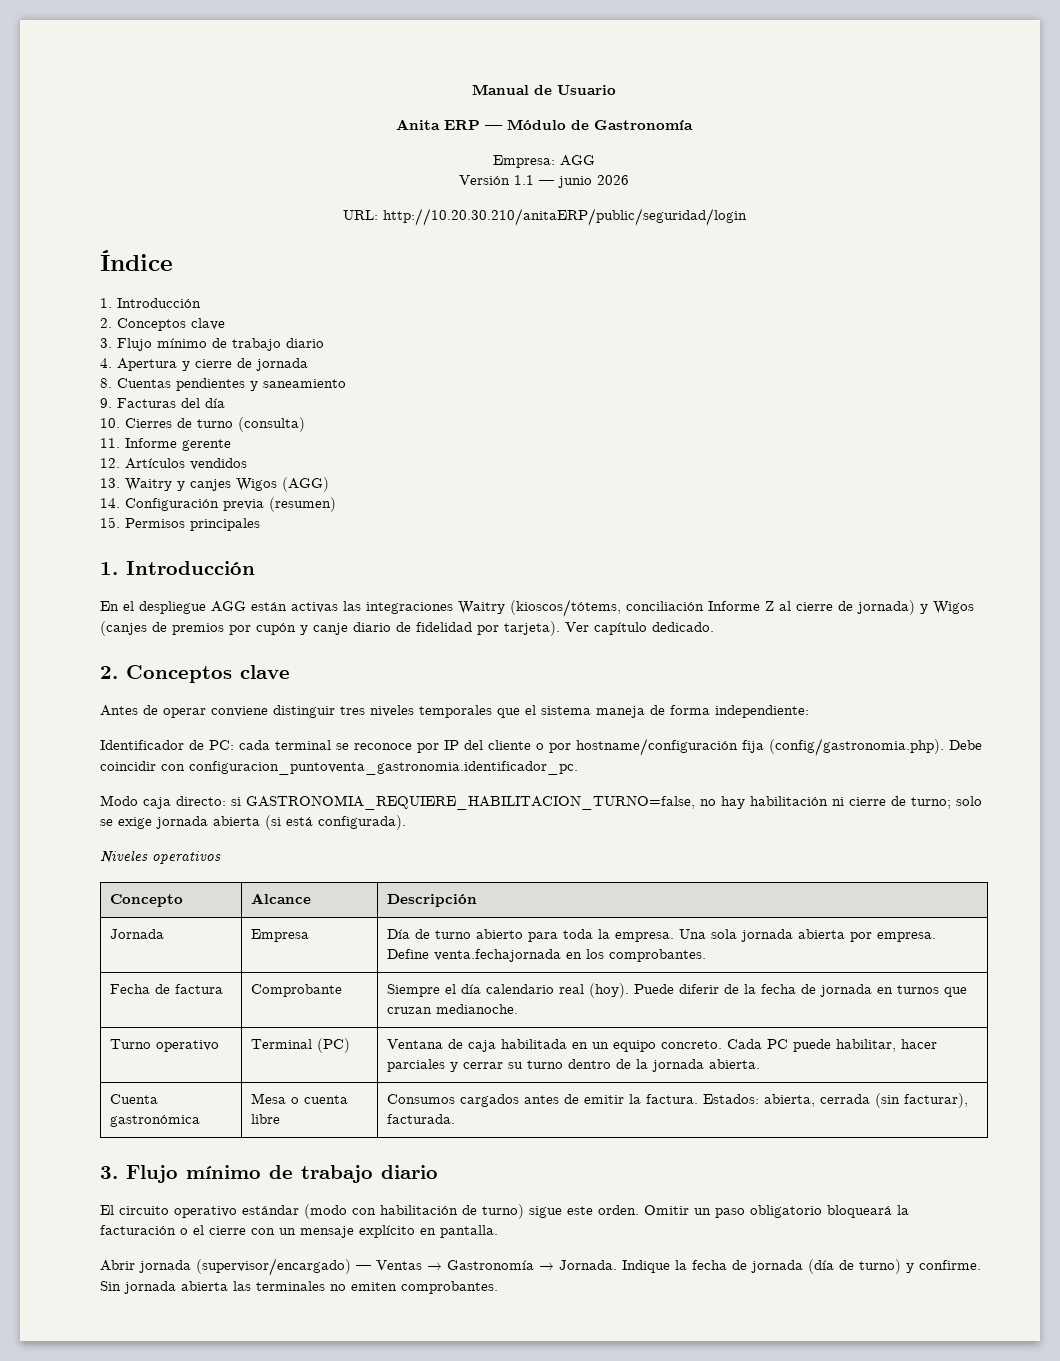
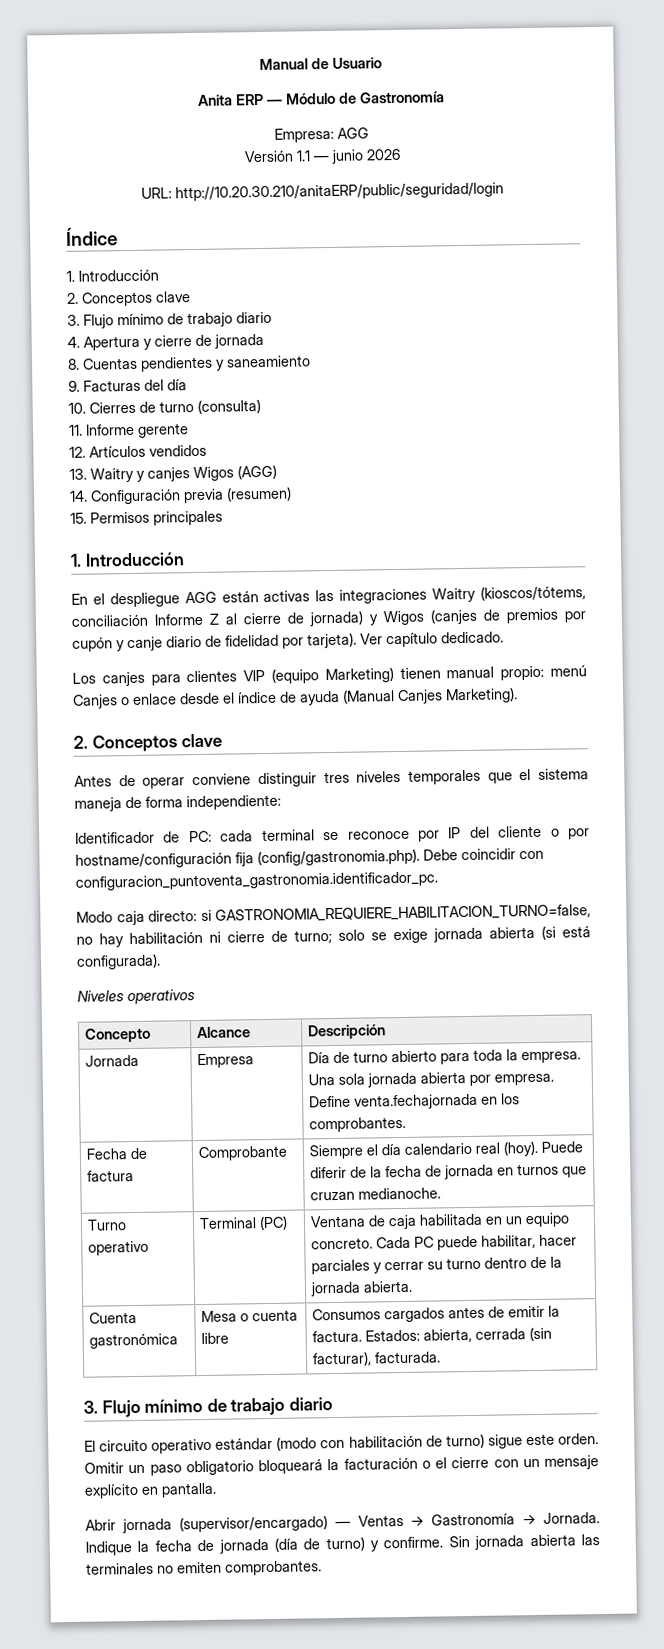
(714, 627) none -> [72,665,587,687] [73,687,518,709] // Los canjes para clientes VIP (equipo Marketing) tienen manual propio: menú Canjes o enlace desde el índice de ayuda (Manual Canjes Marketing).

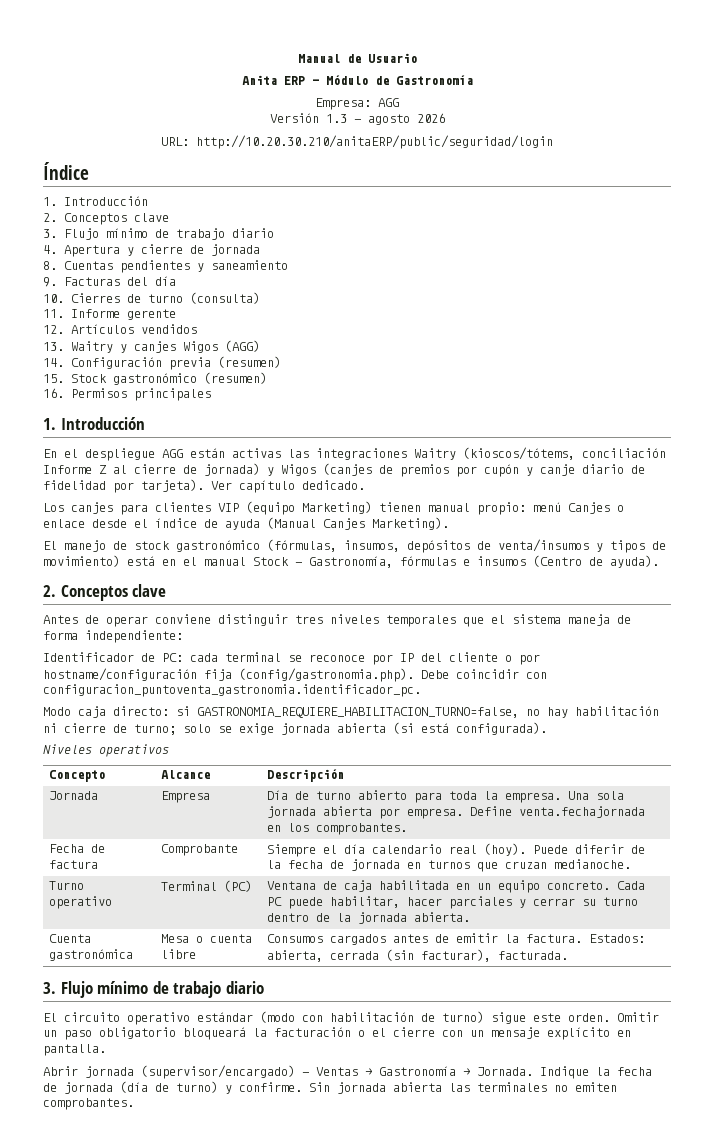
[295,149,364,164] 1.1 — junio -> [325,114,410,125] 1.3 — agosto
(87, 518) none -> [71,372,267,385] [43,388,64,398] Stock gastronómico (resumen) // 16.
(518, 695) none -> [43,539,666,553] [43,555,659,568] // El manejo de stock gastronómico (fórmulas, insumos, depósitos de venta/insumos y tipos de movimiento) está en el manual Stock — Gastronomía, fórmulas e insumos (Centro de ayuda).

